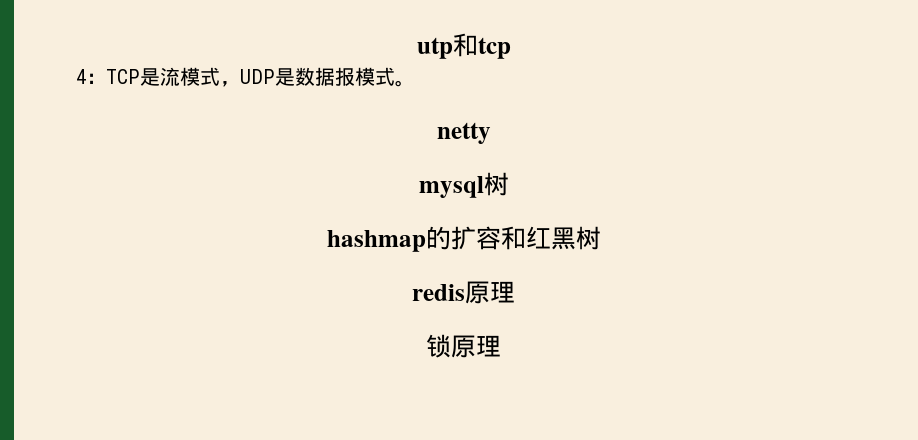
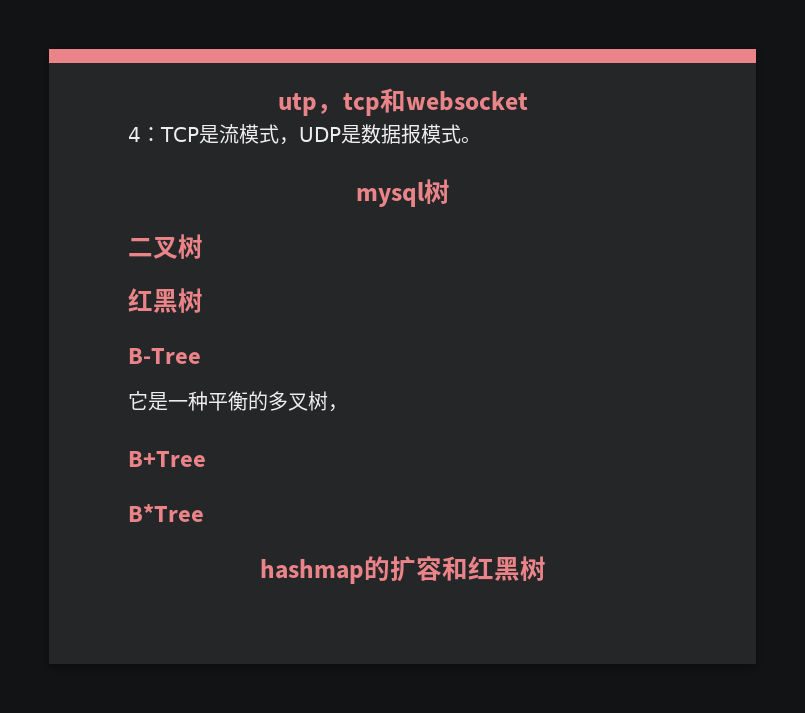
[452,33,511,59] 和tcp -> [316,88,528,116] ，tcp和websocket
[436,122,491,144] // netty -> (481, 140) none
(509, 184) none -> [128,234,203,259] [128,288,203,313] [128,348,201,364] [128,391,348,412] [128,451,206,467] [128,504,204,522] // 二叉树 // 红黑树 // B-Tree // 它是一种平衡的多叉树， // B+Tree // B*Tree
[412,281,515,304] [426,334,501,358] // redis原理 // 锁原理 -> (546, 568) none

